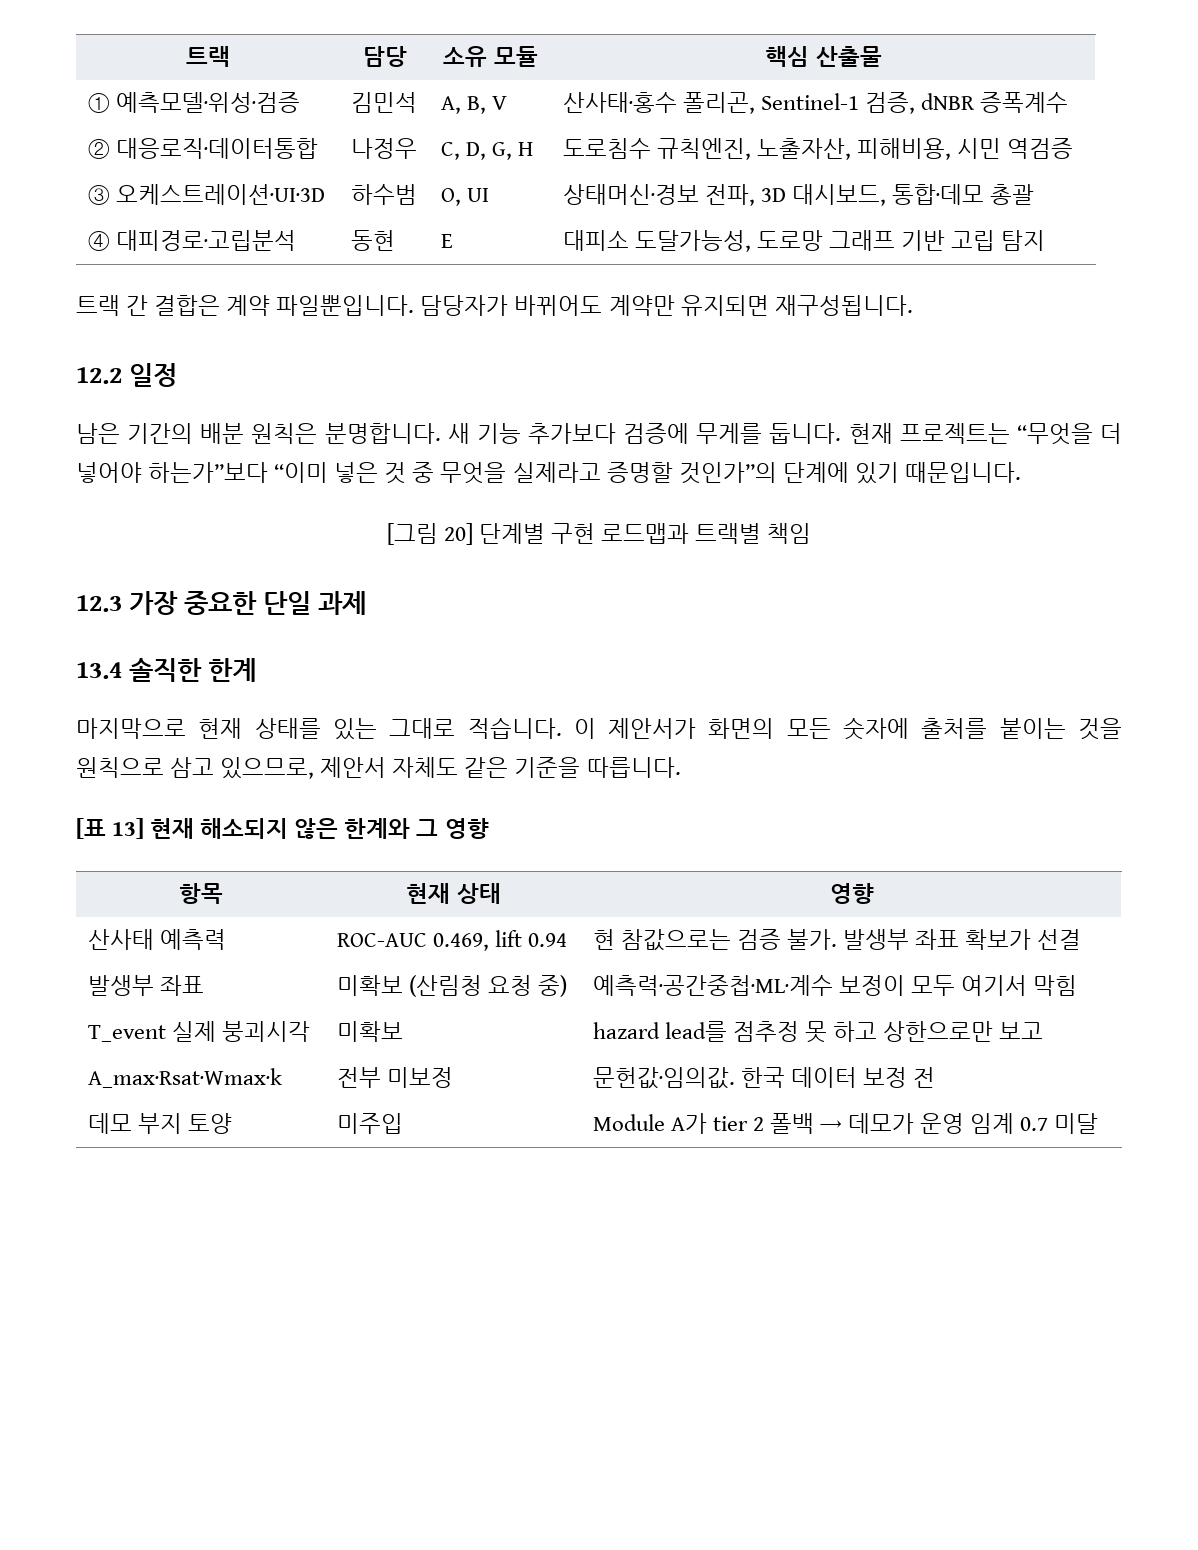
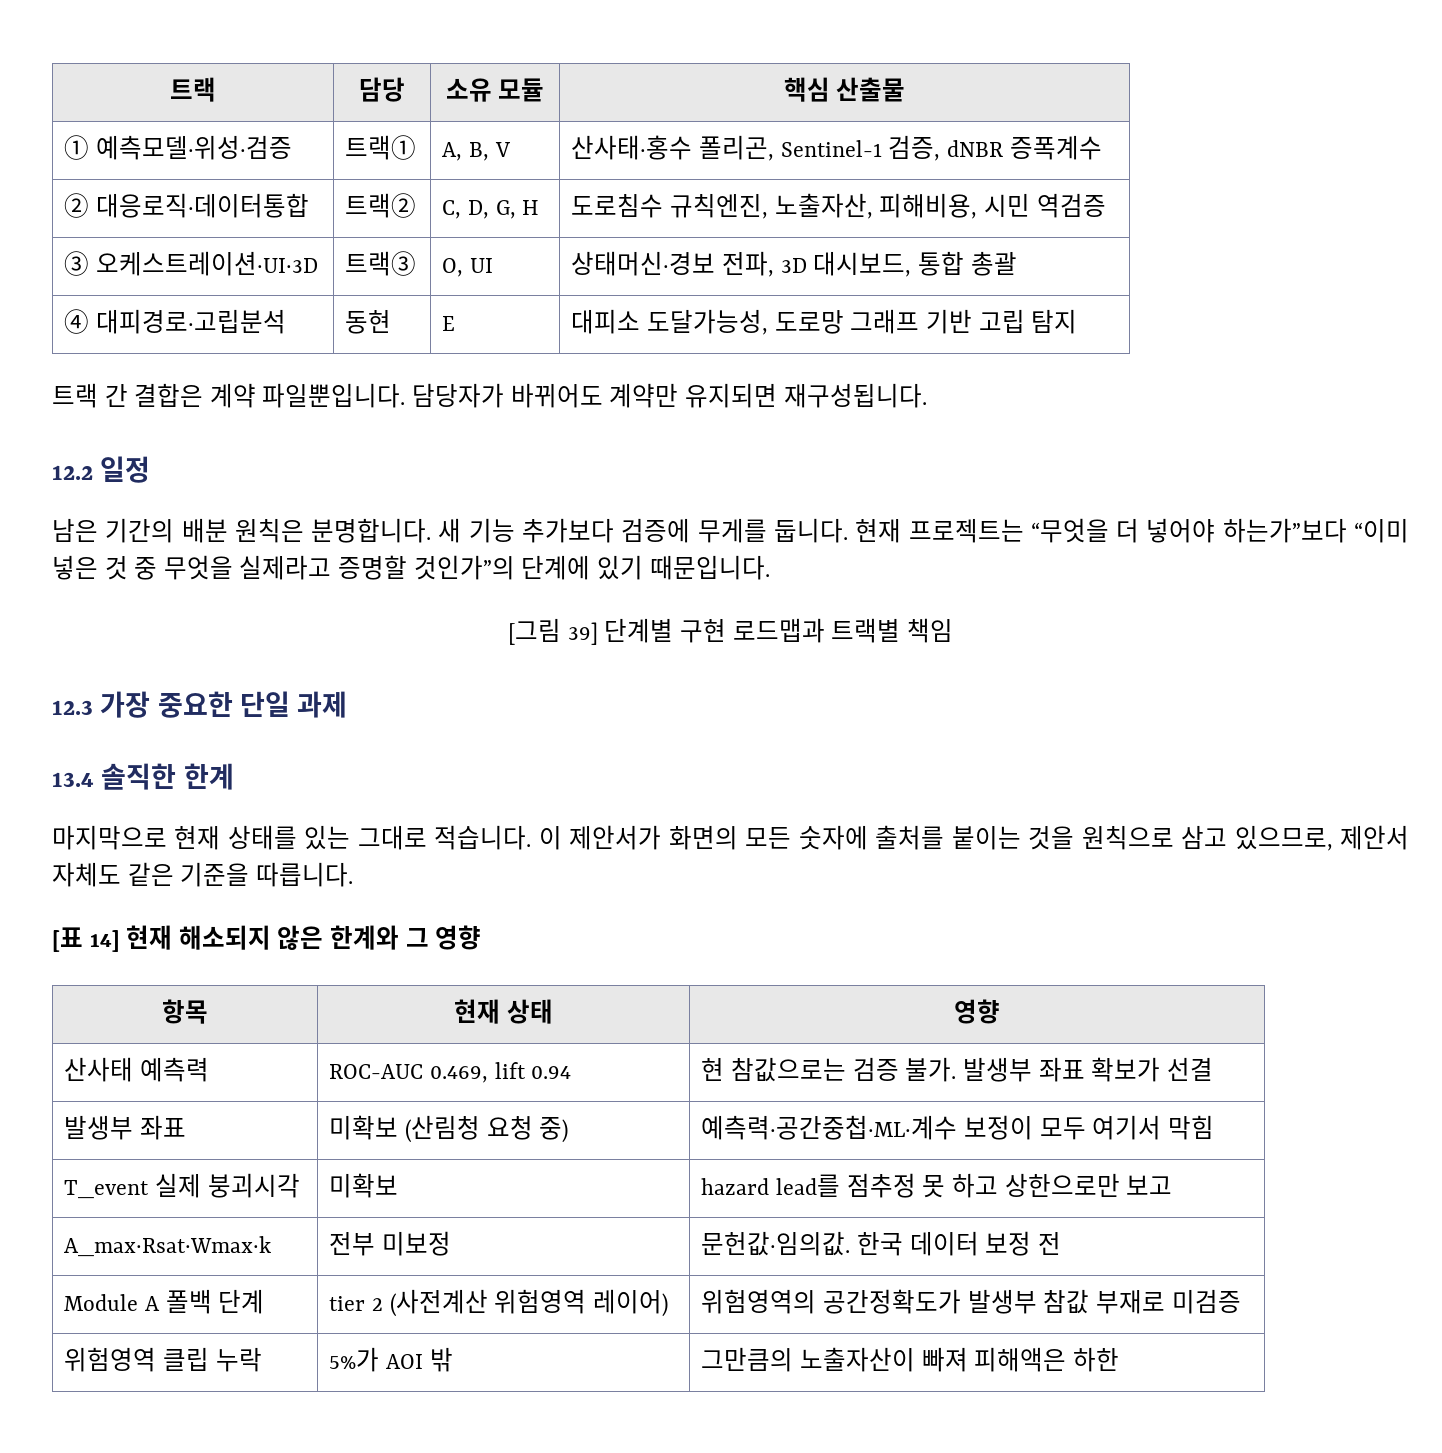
[350,92,417,113] 김민석 -> [345,135,417,160] 트랙①
[350,138,417,159] 나정우 -> [345,193,417,218] 트랙②
[350,184,417,205] 하수범 -> [345,251,417,276] 트랙③
[891,184,984,205] 통합·데모 -> [917,251,964,276] 통합
[443,523,473,545] 20] -> [567,622,598,645] 39]
[112,818,145,839] 13] -> [89,930,120,952] 14]
[87,1113,232,1134] [336,1113,403,1134] [592,1113,1099,1134] 데모 부지 토양 | 미주입 | Module A가 tier 2 폴백 → 데모가 운영 임계 0.7 미달 -> [64,1289,265,1314] [329,1289,668,1317] [701,1289,1241,1314] [64,1347,262,1372] [329,1347,453,1372] [701,1347,1119,1372] Module A 폴백 단계 | tier 2 (사전계산 위험영역 레이어) | 위험영역의 공간정확도가 발생부 참값 부재로 미검증 // 위험영역 클립 누락 | 5%가 AOI 밖 | 그만큼의 노출자산이 빠져 피해액은 하한

